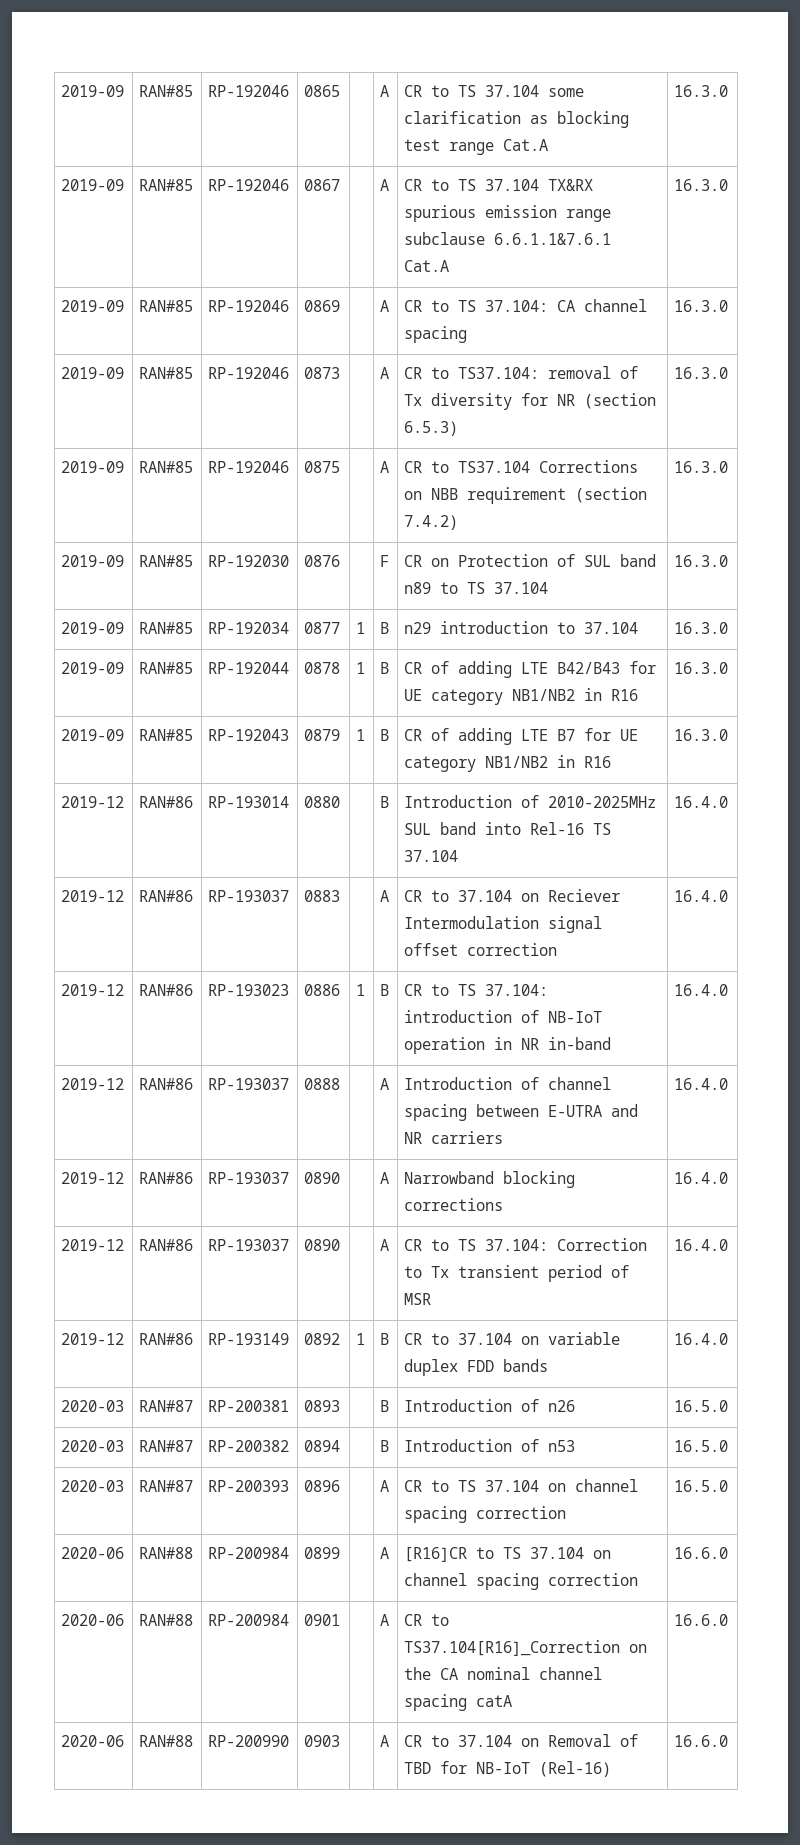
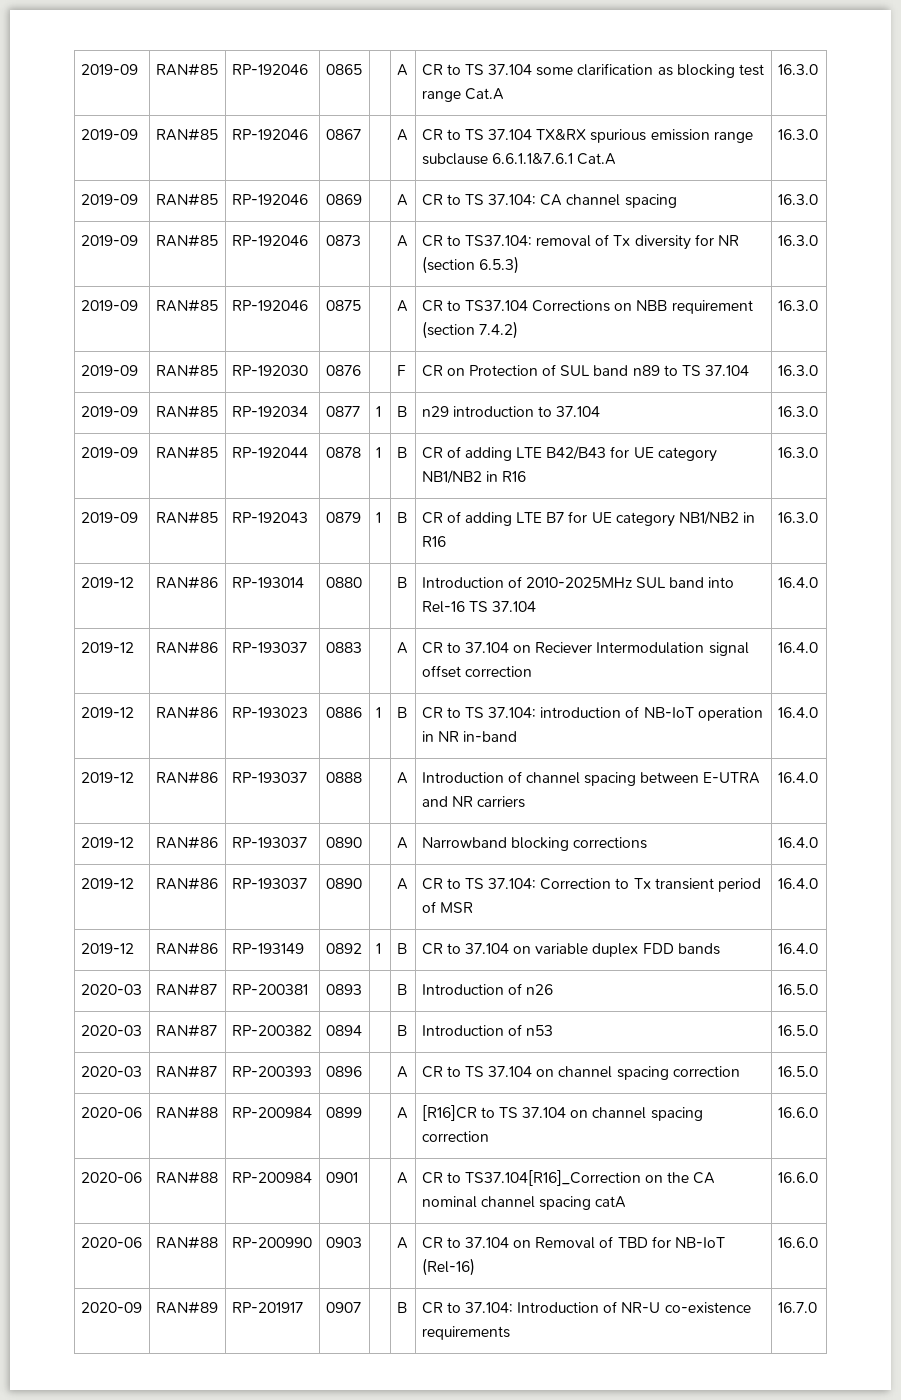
(729, 1741) none -> [80,1302,142,1313] [155,1301,218,1314] [231,1302,303,1313] [325,1302,361,1313] [396,1302,407,1313] [421,1301,751,1314] [421,1326,510,1340] [777,1302,817,1313] // 2020-09 | RAN#89 | RP-201917 | 0907 | | B | CR to 37.104: Introduction of NR-U co-existence requirements | 16.7.0

